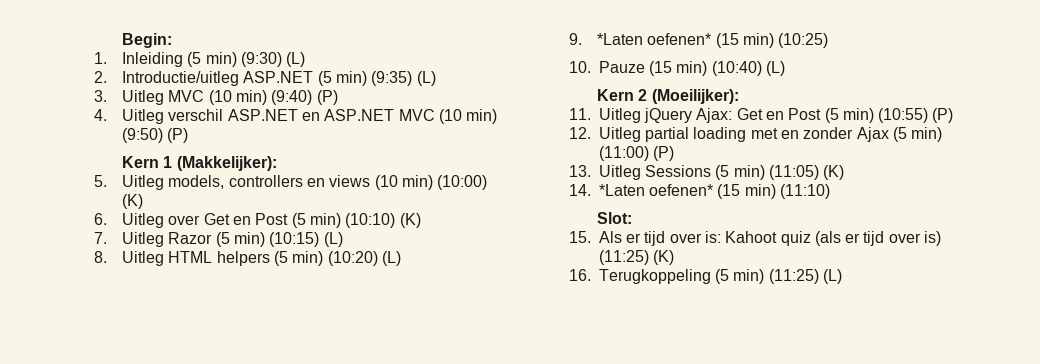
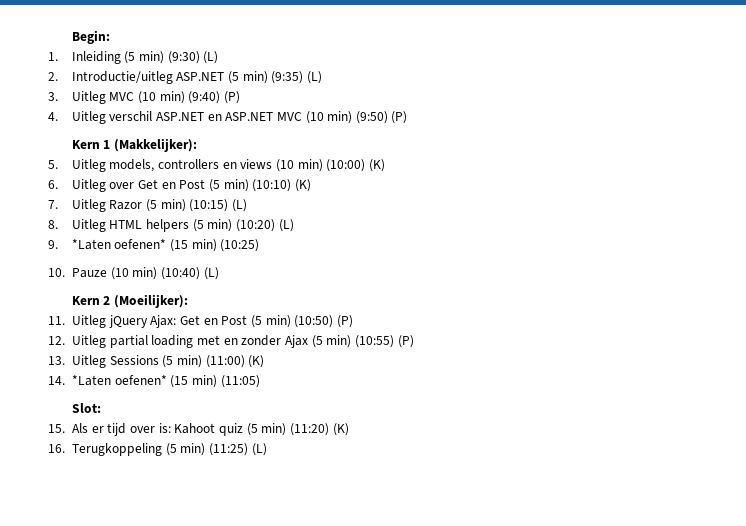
[648,61,672,76] (15 -> [110,267,129,280] (10
[878,108,929,123] (10:55) -> [294,315,334,328] (10:50)
[598,146,649,161] (11:00) -> [354,335,394,348] (10:55)
[768,165,819,180] (11:05) -> [205,355,245,368] (11:00)
[779,184,830,199] (11:10) -> [220,375,260,388] (11:05)
[814,231,942,246] [598,250,649,265] (als er tijd over is) (11:25) -> [246,423,329,436] (5 min) (11:20)

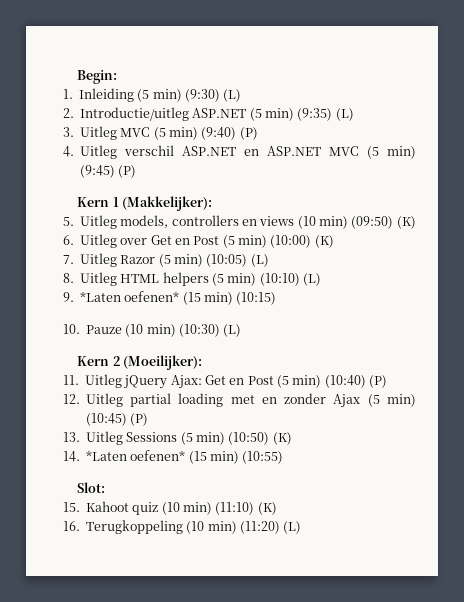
[137,91,156,104] (10 -> [153,127,166,140] (5
[305,111,388,124] (10 min) (9:50) -> [366,146,416,159] [79,165,115,178] (5 min) (9:45)
[326,159,366,172] (10:00) -> [351,216,394,229] (09:50)
[252,179,292,192] (10:10) -> [270,235,312,248] (10:00)
[189,199,229,212] (10:15) -> [206,254,248,267] (10:05)
[235,219,275,232] (10:20) -> [259,273,300,286] (10:10)
[220,239,260,252] (10:25) -> [236,292,277,305] (10:15)
[160,267,200,280] (10:40) -> [178,324,220,337] (10:30)
[294,315,334,328] (10:50) -> [324,375,366,388] (10:40)
[354,335,394,348] (10:55) -> [85,413,127,426] (10:45)
[205,355,245,368] (11:00) -> [228,432,270,445] (10:50)
[220,375,260,388] (11:05) -> [242,451,284,464] (10:55)
[72,423,329,436] Als er tijd over is: Kahoot quiz (5 min) (11:20) -> [85,501,255,515] Kahoot quiz (10 min) (11:10)
[165,443,248,456] (5 min) (11:25) -> [186,521,280,534] (10 min) (11:20)

